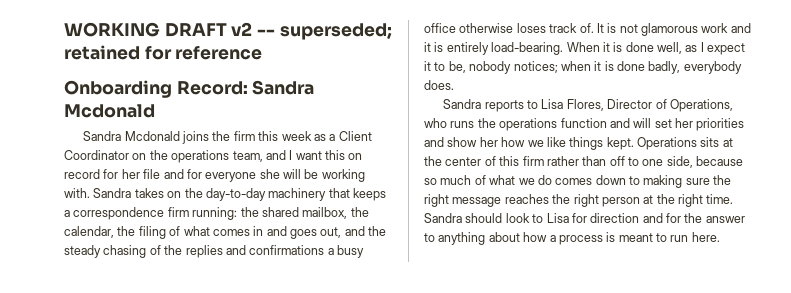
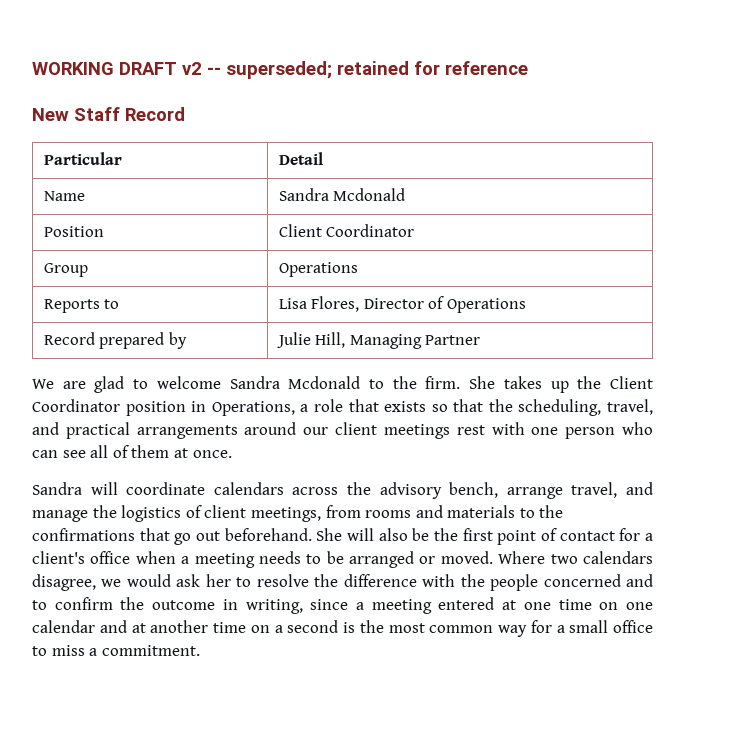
[64,80,315,98] [64,104,155,118] [83,131,372,144] [64,150,363,163] [64,169,365,182] [64,188,386,201] [64,207,369,220] [64,226,387,239] [64,245,364,258] [424,23,751,36] [424,42,746,55] [424,61,742,74] [424,80,454,90] [443,99,733,112] [424,118,745,131] [424,137,733,150] [424,156,744,168] [424,175,732,188] [424,194,734,207] [424,213,745,223] [424,232,720,245] Onboarding Record: Sandra Mcdonald // Sandra Mcdonald joins the firm this week as a Client Coordinator on the operations team, and I want this on record for her file and for everyone she will be working with. Sandra takes on the day-to-day machinery that keeps a correspondence firm running: the shared mailbox, the calendar, the filing of what comes in and goes out, and the steady chasing of the replies and confirmations a busy office otherwise loses track of. It is not glamorous work and it is entirely load-bearing. When it is done well, as I expect it to be, nobody notices; when it is done badly, everybody does. // Sandra reports to Lisa Flores, Director of Operations, who runs the operations function and will set her priorities and show her how we like things kept. Operations sits at the center of this firm rather than off to one side, because so much of what we do comes down to making sure the right message reaches the right person at the right time. Sandra should look to Lisa for direction and for the answer to anything about how a process is meant to run here. -> [32,107,185,121] [43,152,122,165] [278,152,323,165] [43,191,85,201] [278,188,406,201] [43,226,104,237] [278,224,415,237] [43,263,88,277] [278,262,358,277] [43,299,120,313] [278,296,527,313] [43,332,187,349] [276,332,481,349] [32,376,653,393] [32,399,653,416] [32,422,653,439] [32,445,232,458] [32,482,654,499] [32,505,564,522] [32,528,653,545] [32,551,653,568] [32,574,653,591] [32,597,653,614] [32,620,653,637] [32,645,200,656] New Staff Record // Particular | Detail // Name | Sandra Mcdonald // Position | Client Coordinator // Group | Operations // Reports to | Lisa Flores, Director of Operations // Record prepared by | Julie Hill, Managing Partner // We are glad to welcome Sandra Mcdonald to the firm. She takes up the Client Coordinator position in Operations, a role that exists so that the scheduling, travel, and practical arrangements around our client meetings rest with one person who can see all of them at once. // Sandra will coordinate calendars across the advisory bench, arrange travel, and manage the logistics of client meetings, from rooms and materials to the confirmations that go out beforehand. She will also be the first point of contact for a client's office when a meeting needs to be arranged or moved. Where two calendars disagree, we would ask her to resolve the difference with the people concerned and to confirm the outcome in writing, since a meeting entered at one time on one calendar and at another time on a second is the most common way for a small office to miss a commitment.

